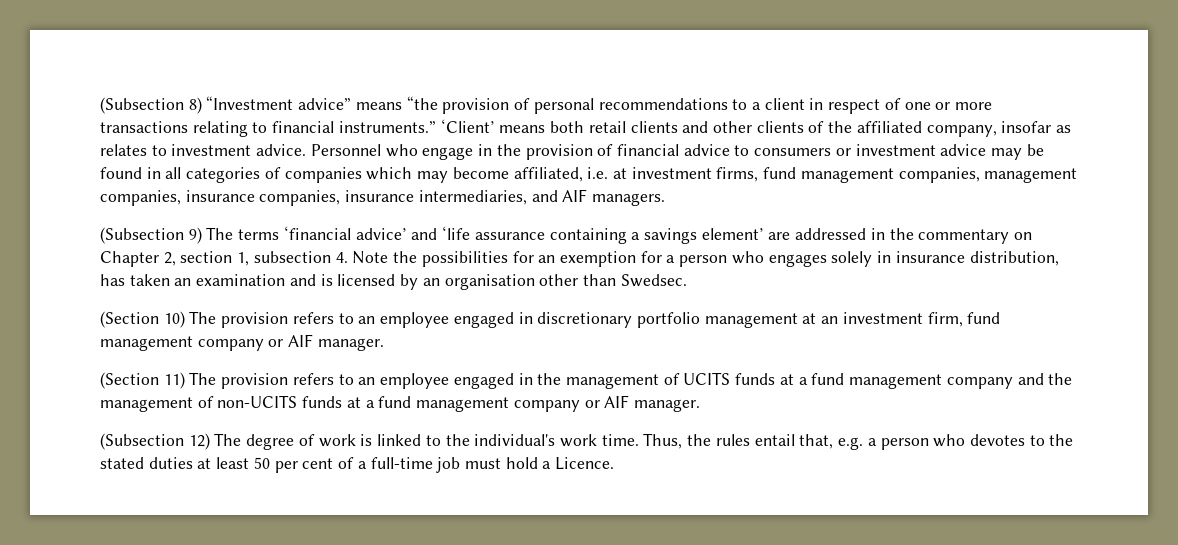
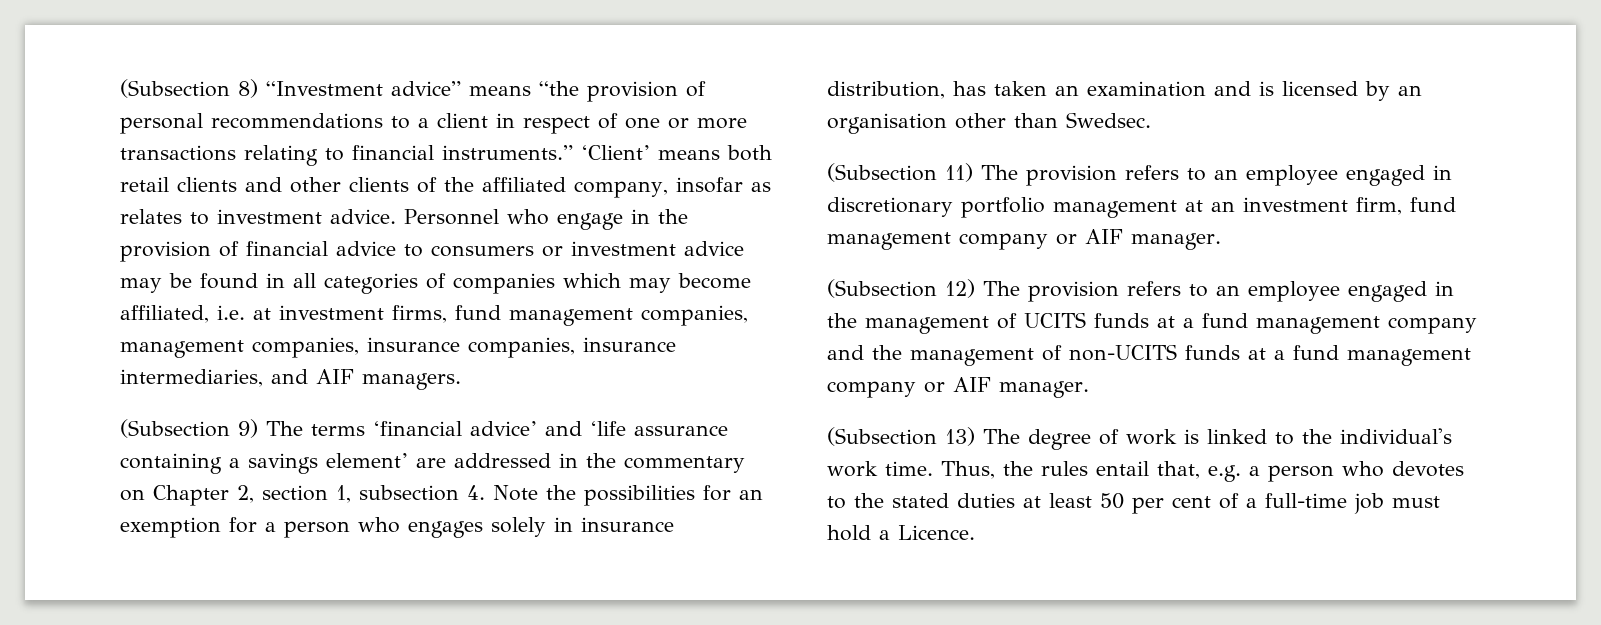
[100,311,185,328] (Section 10) -> [827,163,973,182] (Subsection 11)
[100,372,185,389] (Section 11) -> [827,279,975,298] (Subsection 12)
[188,433,210,450] 12) -> [945,427,975,446] 13)

